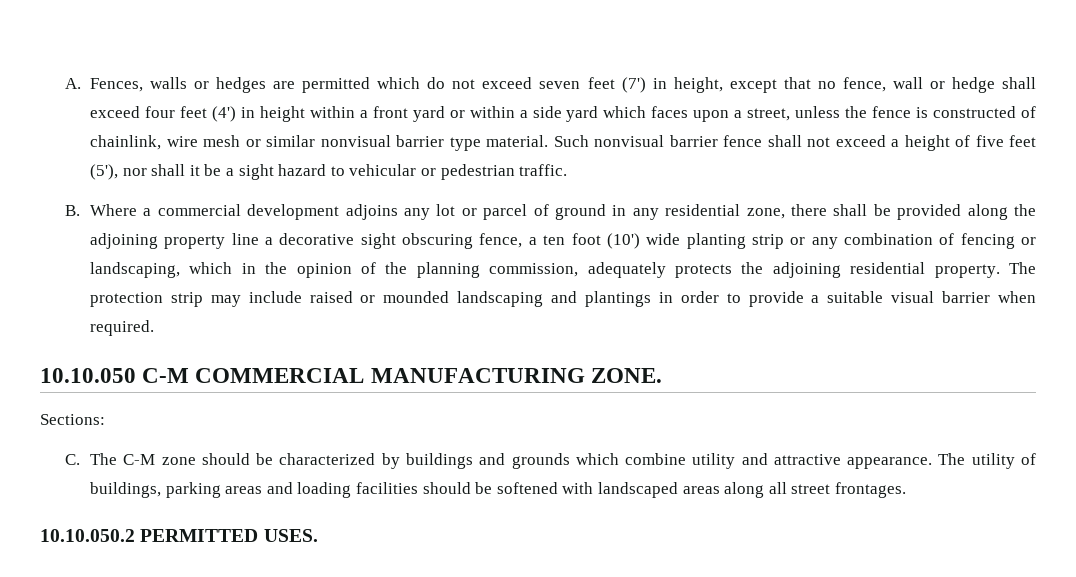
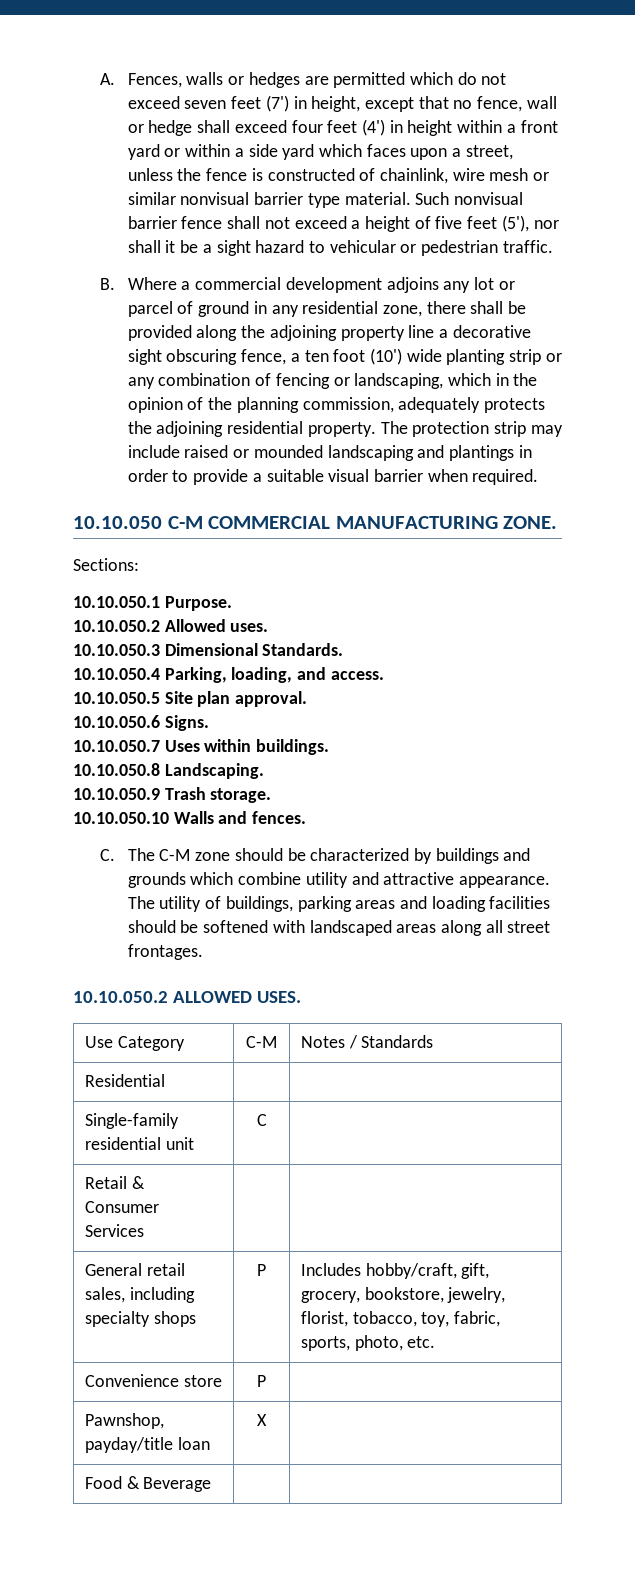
(105, 419) none -> [73,596,232,611] [73,619,269,632] [73,643,344,656] [73,667,384,683] [73,691,308,707] [73,715,209,731] [73,739,330,755] [73,763,264,779] [73,787,272,803] [73,811,307,824] // 10.10.050.1 Purpose. // 10.10.050.2 Allowed uses. // 10.10.050.3 Dimensional Standards. // 10.10.050.4 Parking, loading, and access. // 10.10.050.5 Site plan approval. // 10.10.050.6 Signs. // 10.10.050.7 Uses within buildings. // 10.10.050.8 Landscaping. // 10.10.050.9 Trash storage. // 10.10.050.10 Walls and fences.
[140,529,259,542] PERMITTED -> [173,991,253,1003] ALLOWED
(318, 535) none -> [85,1036,185,1051] [245,1036,277,1048] [301,1035,434,1049] [85,1074,166,1087] [85,1113,180,1129] [85,1137,194,1150] [256,1114,267,1126] [85,1176,145,1189] [85,1201,160,1213] [85,1224,145,1237] [85,1263,185,1276] [85,1287,195,1303] [85,1311,196,1327] [257,1264,266,1276] [301,1263,490,1279] [301,1287,506,1303] [301,1311,501,1327] [301,1335,436,1351] [85,1374,222,1387] [257,1375,266,1387] [85,1413,165,1429] [85,1437,210,1453] [257,1414,267,1426] [85,1476,212,1492] // Use Category | C-M | Notes / Standards // Residential | | // Single-family residential unit | C | // Retail & Consumer Services | | // General retail sales, including specialty shops | P | Includes hobby/craft, gift, grocery, bookstore, jewelry, florist, tobacco, toy, fabric, sports, photo, etc. // Convenience store | P | // Pawnshop, payday/title loan | X | // Food & Beverage | |

